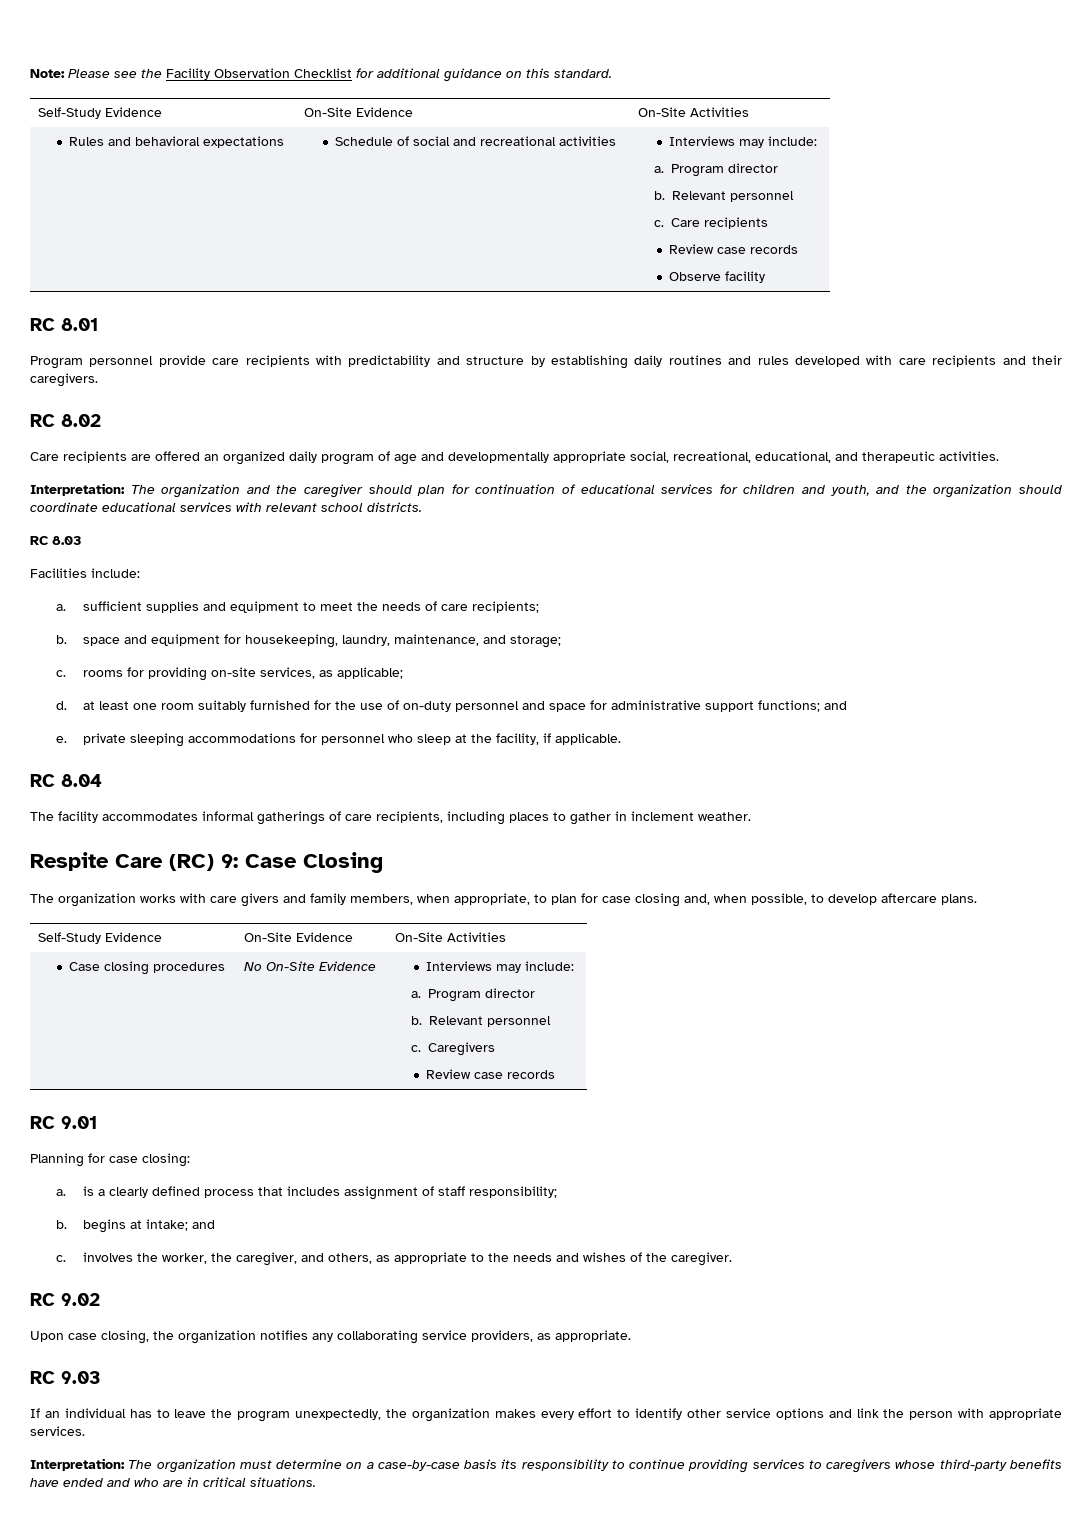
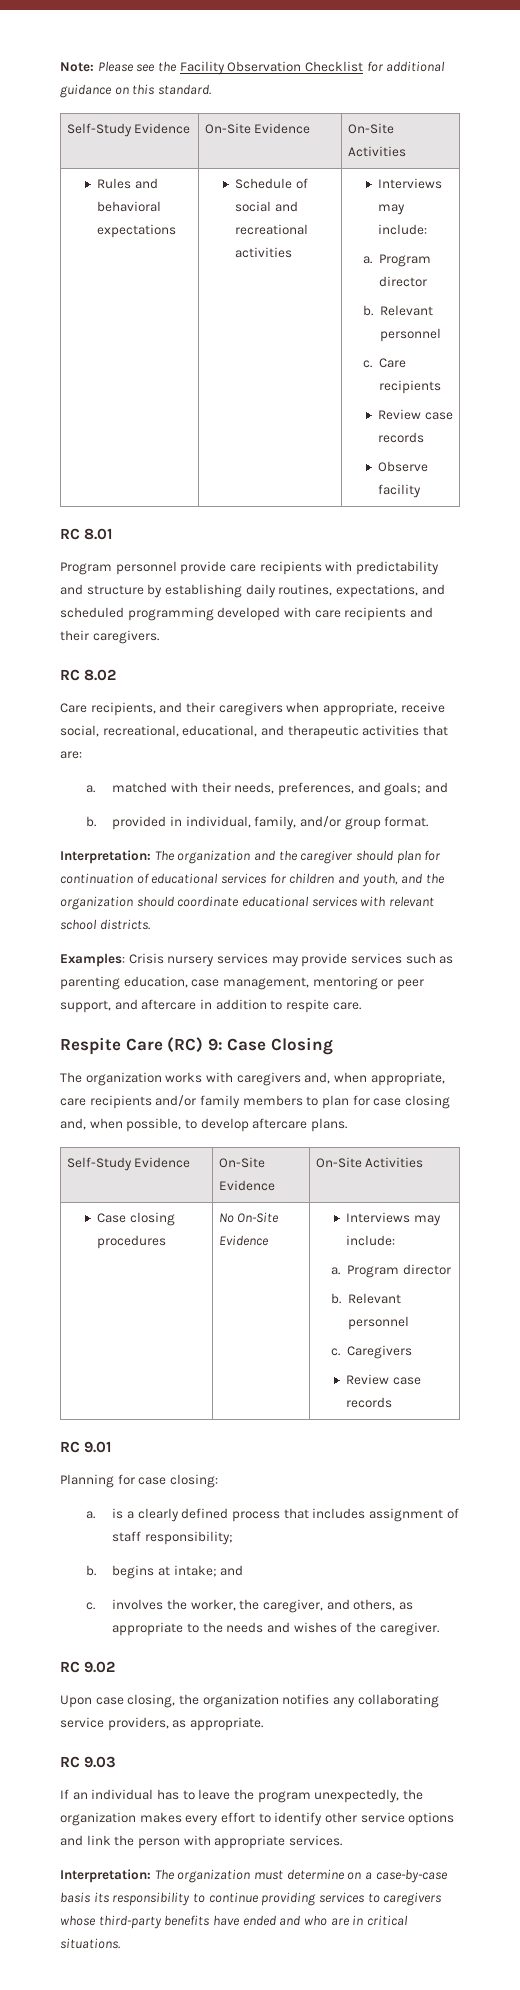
[668,355,789,365] routines and rules -> [278,584,445,598] [60,607,214,621] routines, expectations, and scheduled programming
[63,451,626,465] recipients are offered an organized daily program of age and developmentally appropriate -> [90,702,445,716] recipients, and their caregivers when appropriate, receive
[939,451,999,461] activities. -> [362,725,448,736] [60,751,82,759] [86,782,448,796] [86,816,429,830] activities that are: // a. matched with their needs, preferences, and goals; and // b. provided in individual, family, and/or group format.
[30,536,81,545] [30,568,140,578] [56,601,539,613] [56,634,561,648] [56,667,403,681] [56,700,847,712] [56,733,621,747] [30,774,102,787] [30,811,751,825] RC 8.03 // Facilities include: // a. sufficient supplies and equipment to meet the needs of care recipients; // b. space and equipment for housekeeping, laundry, maintenance, and storage; // c. rooms for providing on-site services, as applicable; // d. at least one room suitably furnished for the use of on-duty personnel and space for administrative support functions; and // e. private sleeping accommodations for personnel who sleep at the facility, if applicable. // RC 8.04 // The facility accommodates informal gatherings of care recipients, including places to gather in inclement weather. -> [60,953,454,967] [60,976,424,990] [60,999,361,1013] Examples: Crisis nursery services may provide services such as parenting education, case management, mentoring or peer support, and aftercare in addition to respite care.
[210,893,530,907] care givers and family members, when appropriate, -> [236,1072,445,1086] [60,1095,303,1109] caregivers and, when appropriate, care recipients and/or family members

